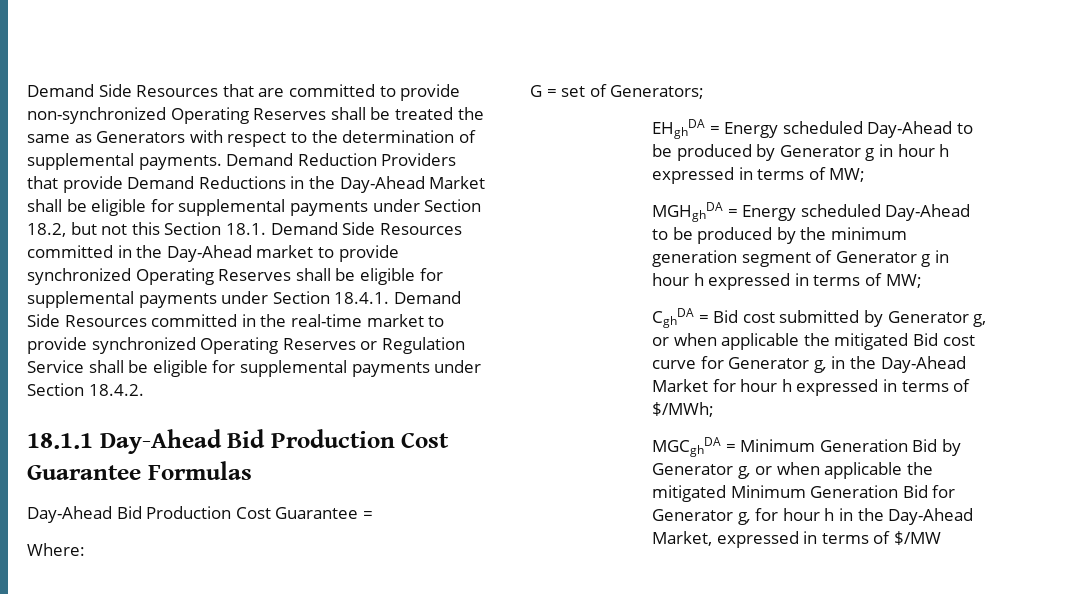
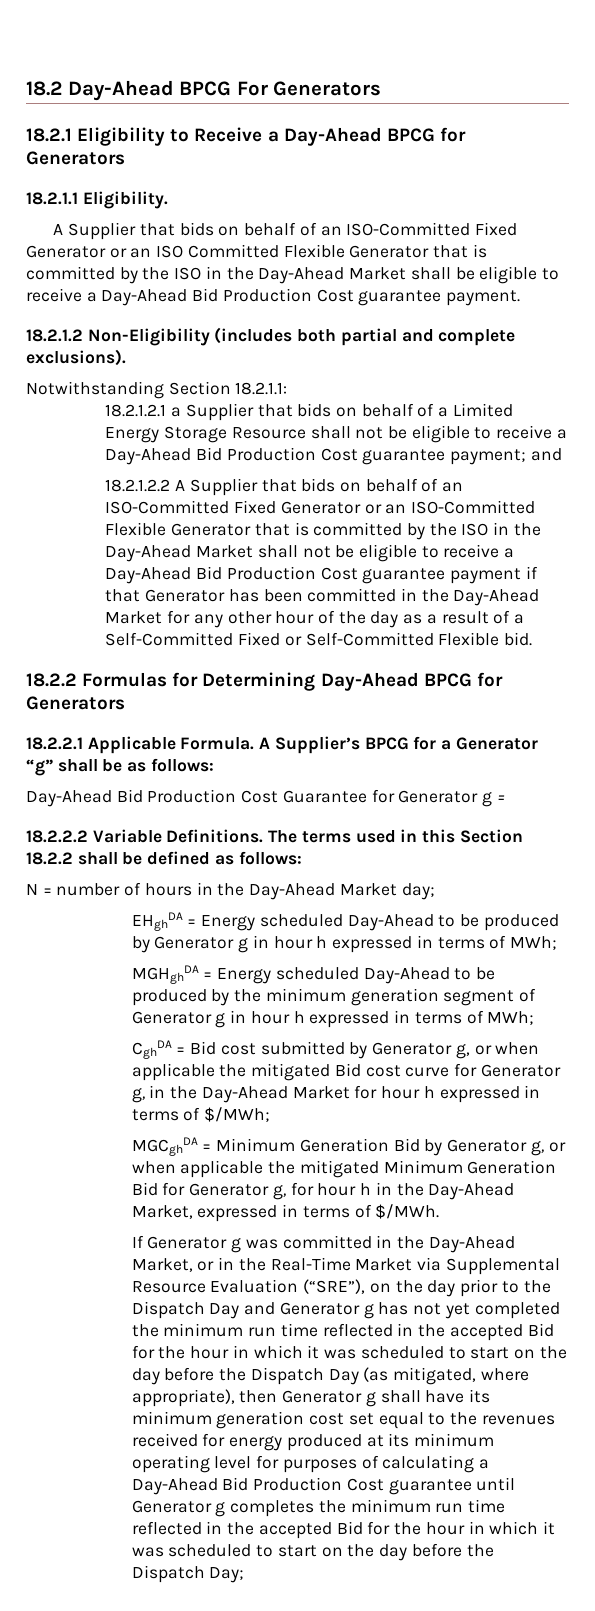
[27,84,461,101] [27,107,484,124] [27,130,476,147] [27,153,457,170] [27,176,286,193] Demand Side Resources that are committed to provide non-synchronized Operating Reserves shall be treated the same as Generators with respect to the determination of supplemental payments. Demand Reduction Providers that provide Demand Reductions -> [26,80,382,101] [26,127,466,146] [26,151,125,165] [26,191,168,209] [53,222,517,240] [26,244,487,258] [26,266,202,284] 18.2 Day-Ahead BPCG For Generators // 18.2.1 Eligibility to Receive a Day-Ahead BPCG for Generators // 18.2.1.1 Eligibility. // A Supplier that bids on behalf of an ISO-Committed Fixed Generator or an ISO Committed Flexible Generator that is committed by the ISO
[150,199,482,216] [27,222,462,237] [27,245,399,262] [27,268,443,285] [27,291,461,308] [27,314,445,327] [27,337,465,354] [27,360,482,377] [27,383,144,396] [27,429,450,454] [27,461,252,480] [27,506,372,523] [27,543,85,556] [530,84,705,99] for supplemental payments under Section 18.2, but not this Section 18.1. Demand Side Resources committed in the Day-Ahead market to provide synchronized Operating Reserves shall be eligible for supplemental payments under Section 18.4.1. Demand Side Resources committed in the real-time market to provide synchronized Operating Reserves or Regulation Service shall be eligible for supplemental payments under Section 18.4.2. // 18.1.1 Day-Ahead Bid Production Cost Guarantee Formulas // Day-Ahead Bid Production Cost Guarantee = // Where: // G = set of Generators; -> [541,268,559,280] [26,288,521,306] [26,327,516,346] [26,349,126,366] [26,381,288,399] [105,403,513,421] [105,425,567,443] [105,447,562,465] [105,478,464,496] [105,500,535,514] [105,522,541,540] [105,544,515,562] [105,566,538,584] [105,588,540,606] [105,610,525,628] [105,632,532,646] [26,672,503,691] [26,696,125,710] [26,736,538,754] [26,758,214,776] [26,789,506,807] [26,829,523,843] [26,851,302,865] [26,882,435,900] to receive a Day-Ahead Bid Production Cost guarantee payment. // 18.2.1.2 Non-Eligibility (includes both partial and complete exclusions). // Notwithstanding Section 18.2.1.1: // 18.2.1.2.1 a Supplier that bids on behalf of a Limited Energy Storage Resource shall not be eligible to receive a Day-Ahead Bid Production Cost guarantee payment; and // 18.2.1.2.2 A Supplier that bids on behalf of an ISO-Committed Fixed Generator or an ISO-Committed Flexible Generator that is committed by the ISO in the Day-Ahead Market shall not be eligible to receive a Day-Ahead Bid Production Cost guarantee payment if that Generator has been committed in the Day-Ahead Market for any other hour of the day as a result of a Self-Committed Fixed or Self-Committed Flexible bid. // 18.2.2 Formulas for Determining Day-Ahead BPCG for Generators // 18.2.2.1 Applicable Formula. A Supplier’s BPCG for a Generator “g” shall be as follows: // Day-Ahead Bid Production Cost Guarantee for Generator g = // 18.2.2.2 Variable Definitions. The terms used in this Section 18.2.2 shall be defined as follows: // N = number of hours in the Day-Ahead Market day;
[829,168,866,182] MW; -> [510,936,558,950] MWh;
[885,274,922,288] MW; -> [487,1011,535,1025] MWh;
[893,531,941,545] $/MW -> [375,1204,440,1219] [131,1235,515,1253] [131,1257,560,1275] [131,1279,551,1297] [131,1301,560,1319] [131,1323,554,1341] [131,1345,567,1359] [131,1367,529,1385] [131,1389,491,1407] [131,1411,555,1429] [131,1433,495,1451] [131,1455,490,1473] [131,1477,516,1495] [131,1499,506,1517] [131,1521,556,1539] [131,1543,494,1561] [131,1565,245,1583] $/MWh. // If Generator g was committed in the Day-Ahead Market, or in the Real-Time Market via Supplemental Resource Evaluation (“SRE”), on the day prior to the Dispatch Day and Generator g has not yet completed the minimum run time reflected in the accepted Bid for the hour in which it was scheduled to start on the day before the Dispatch Day (as mitigated, where appropriate), then Generator g shall have its minimum generation cost set equal to the revenues received for energy produced at its minimum operating level for purposes of calculating a Day-Ahead Bid Production Cost guarantee until Generator g completes the minimum run time reflected in the accepted Bid for the hour in which it was scheduled to start on the day before the Dispatch Day;

